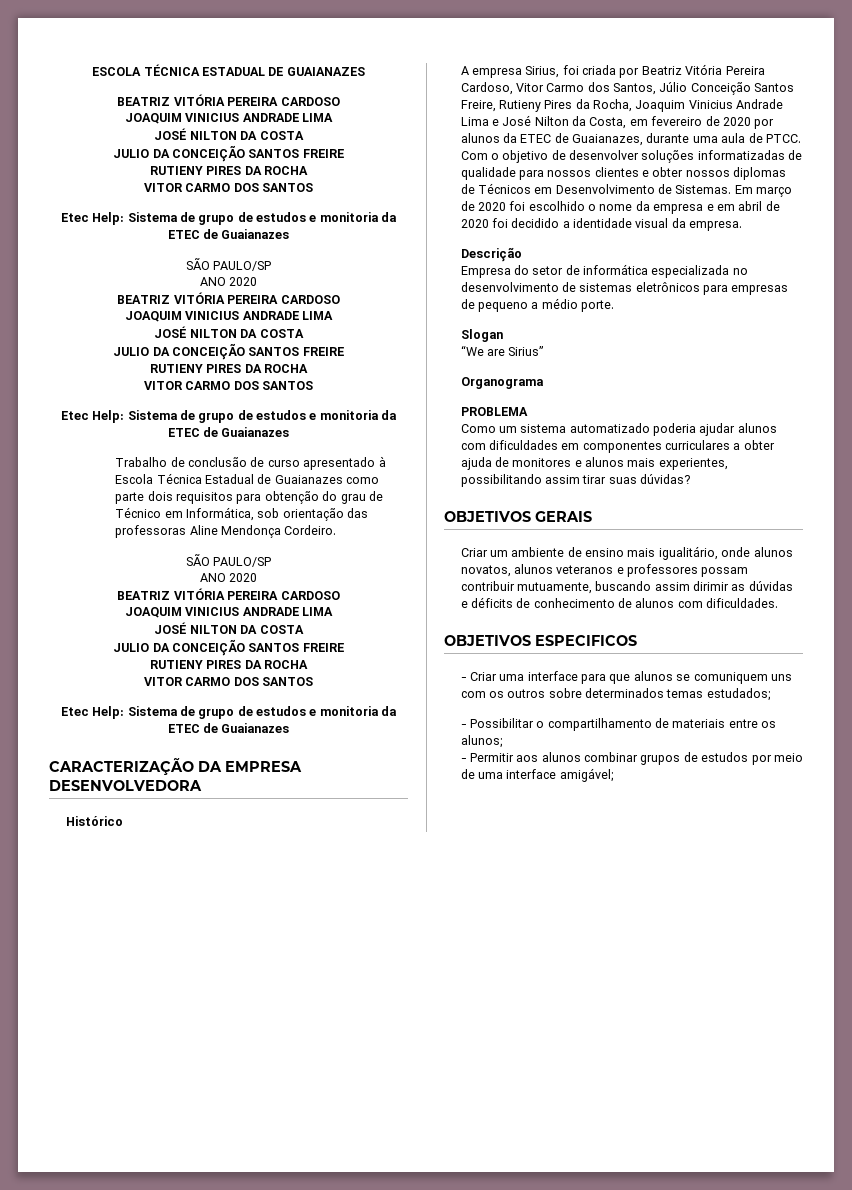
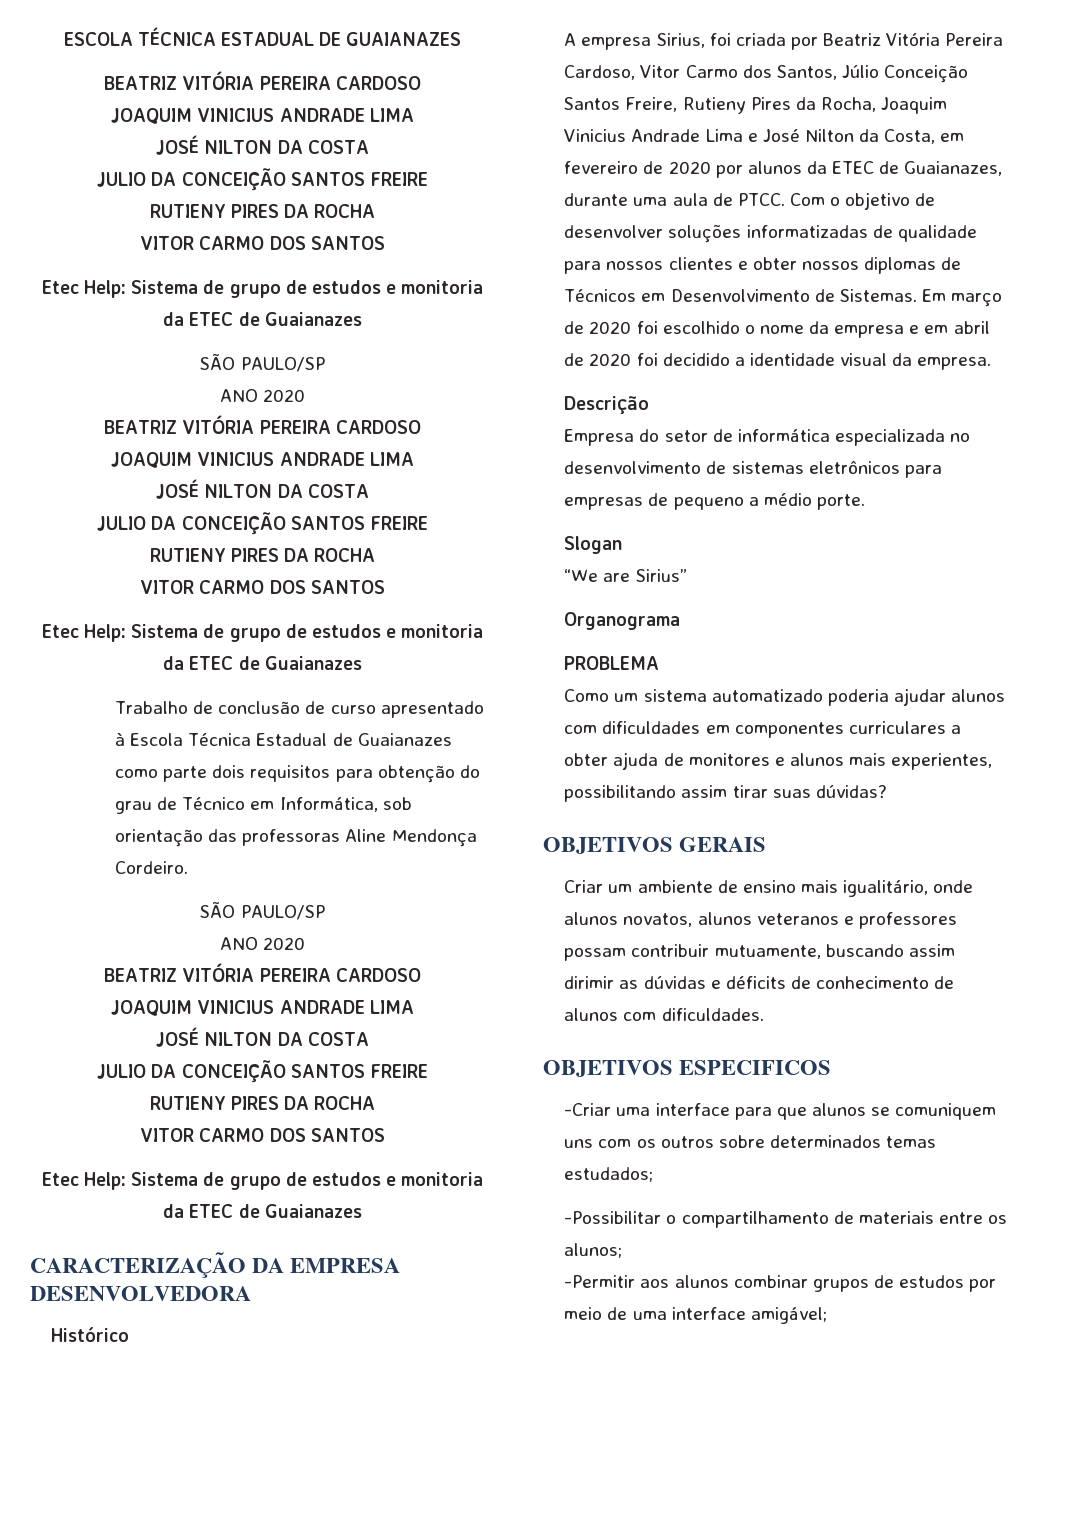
[460,672,497,681] - Criar -> [564,1103,612,1116] -Criar
[460,718,534,728] - Possibilitar -> [564,1211,662,1224] -Possibilitar
[460,753,514,762] - Permitir -> [564,1275,636,1288] -Permitir

